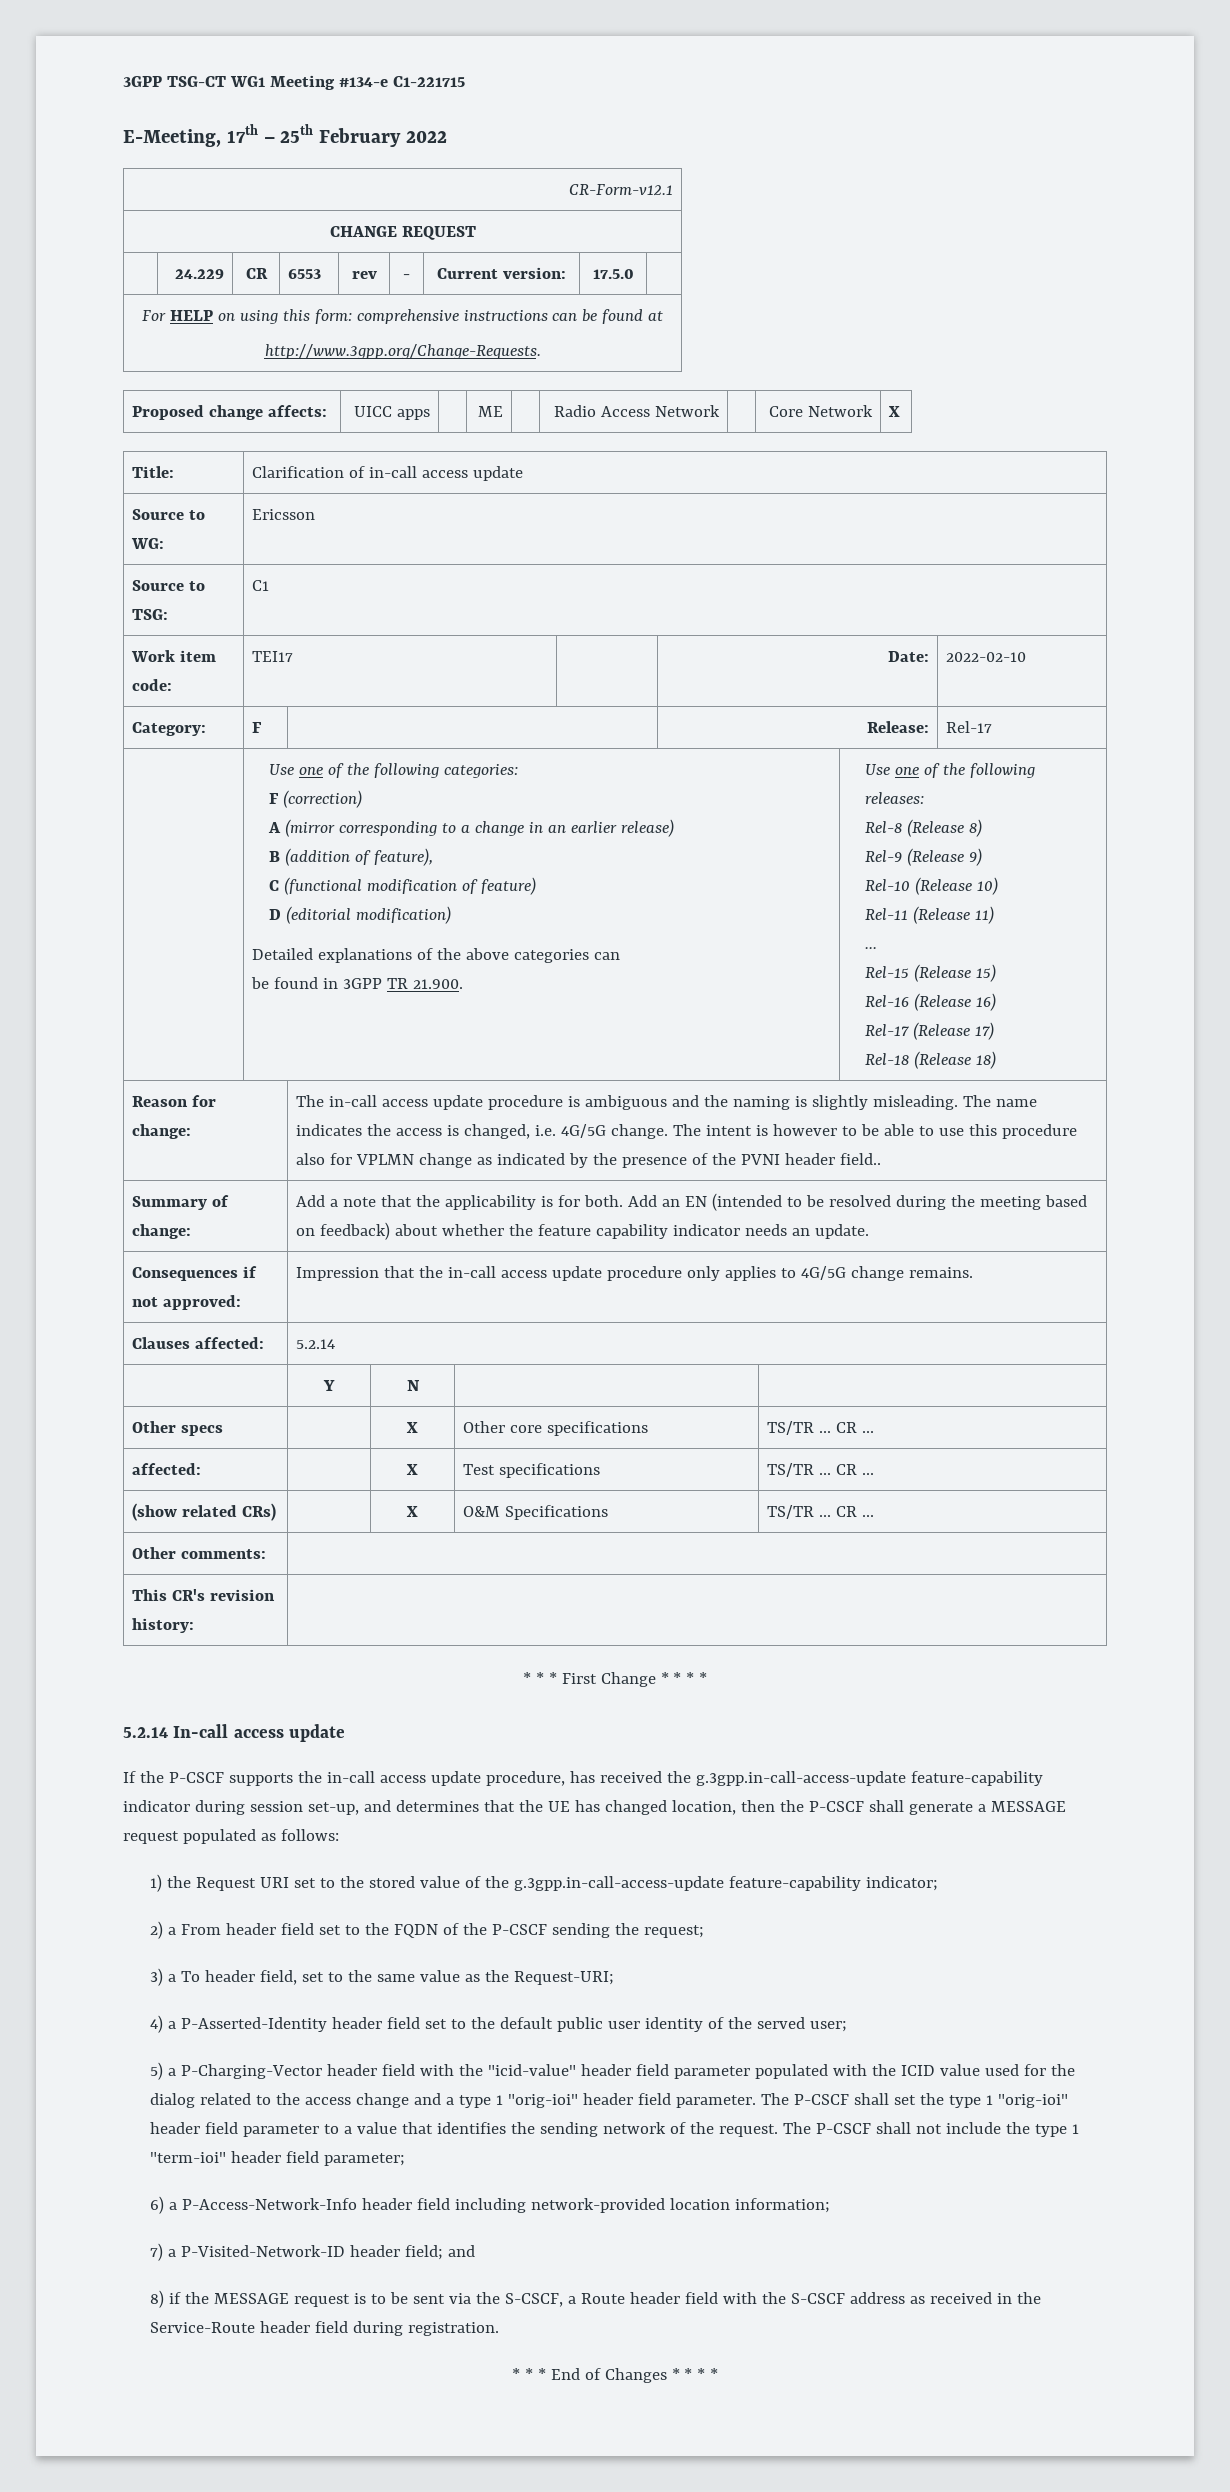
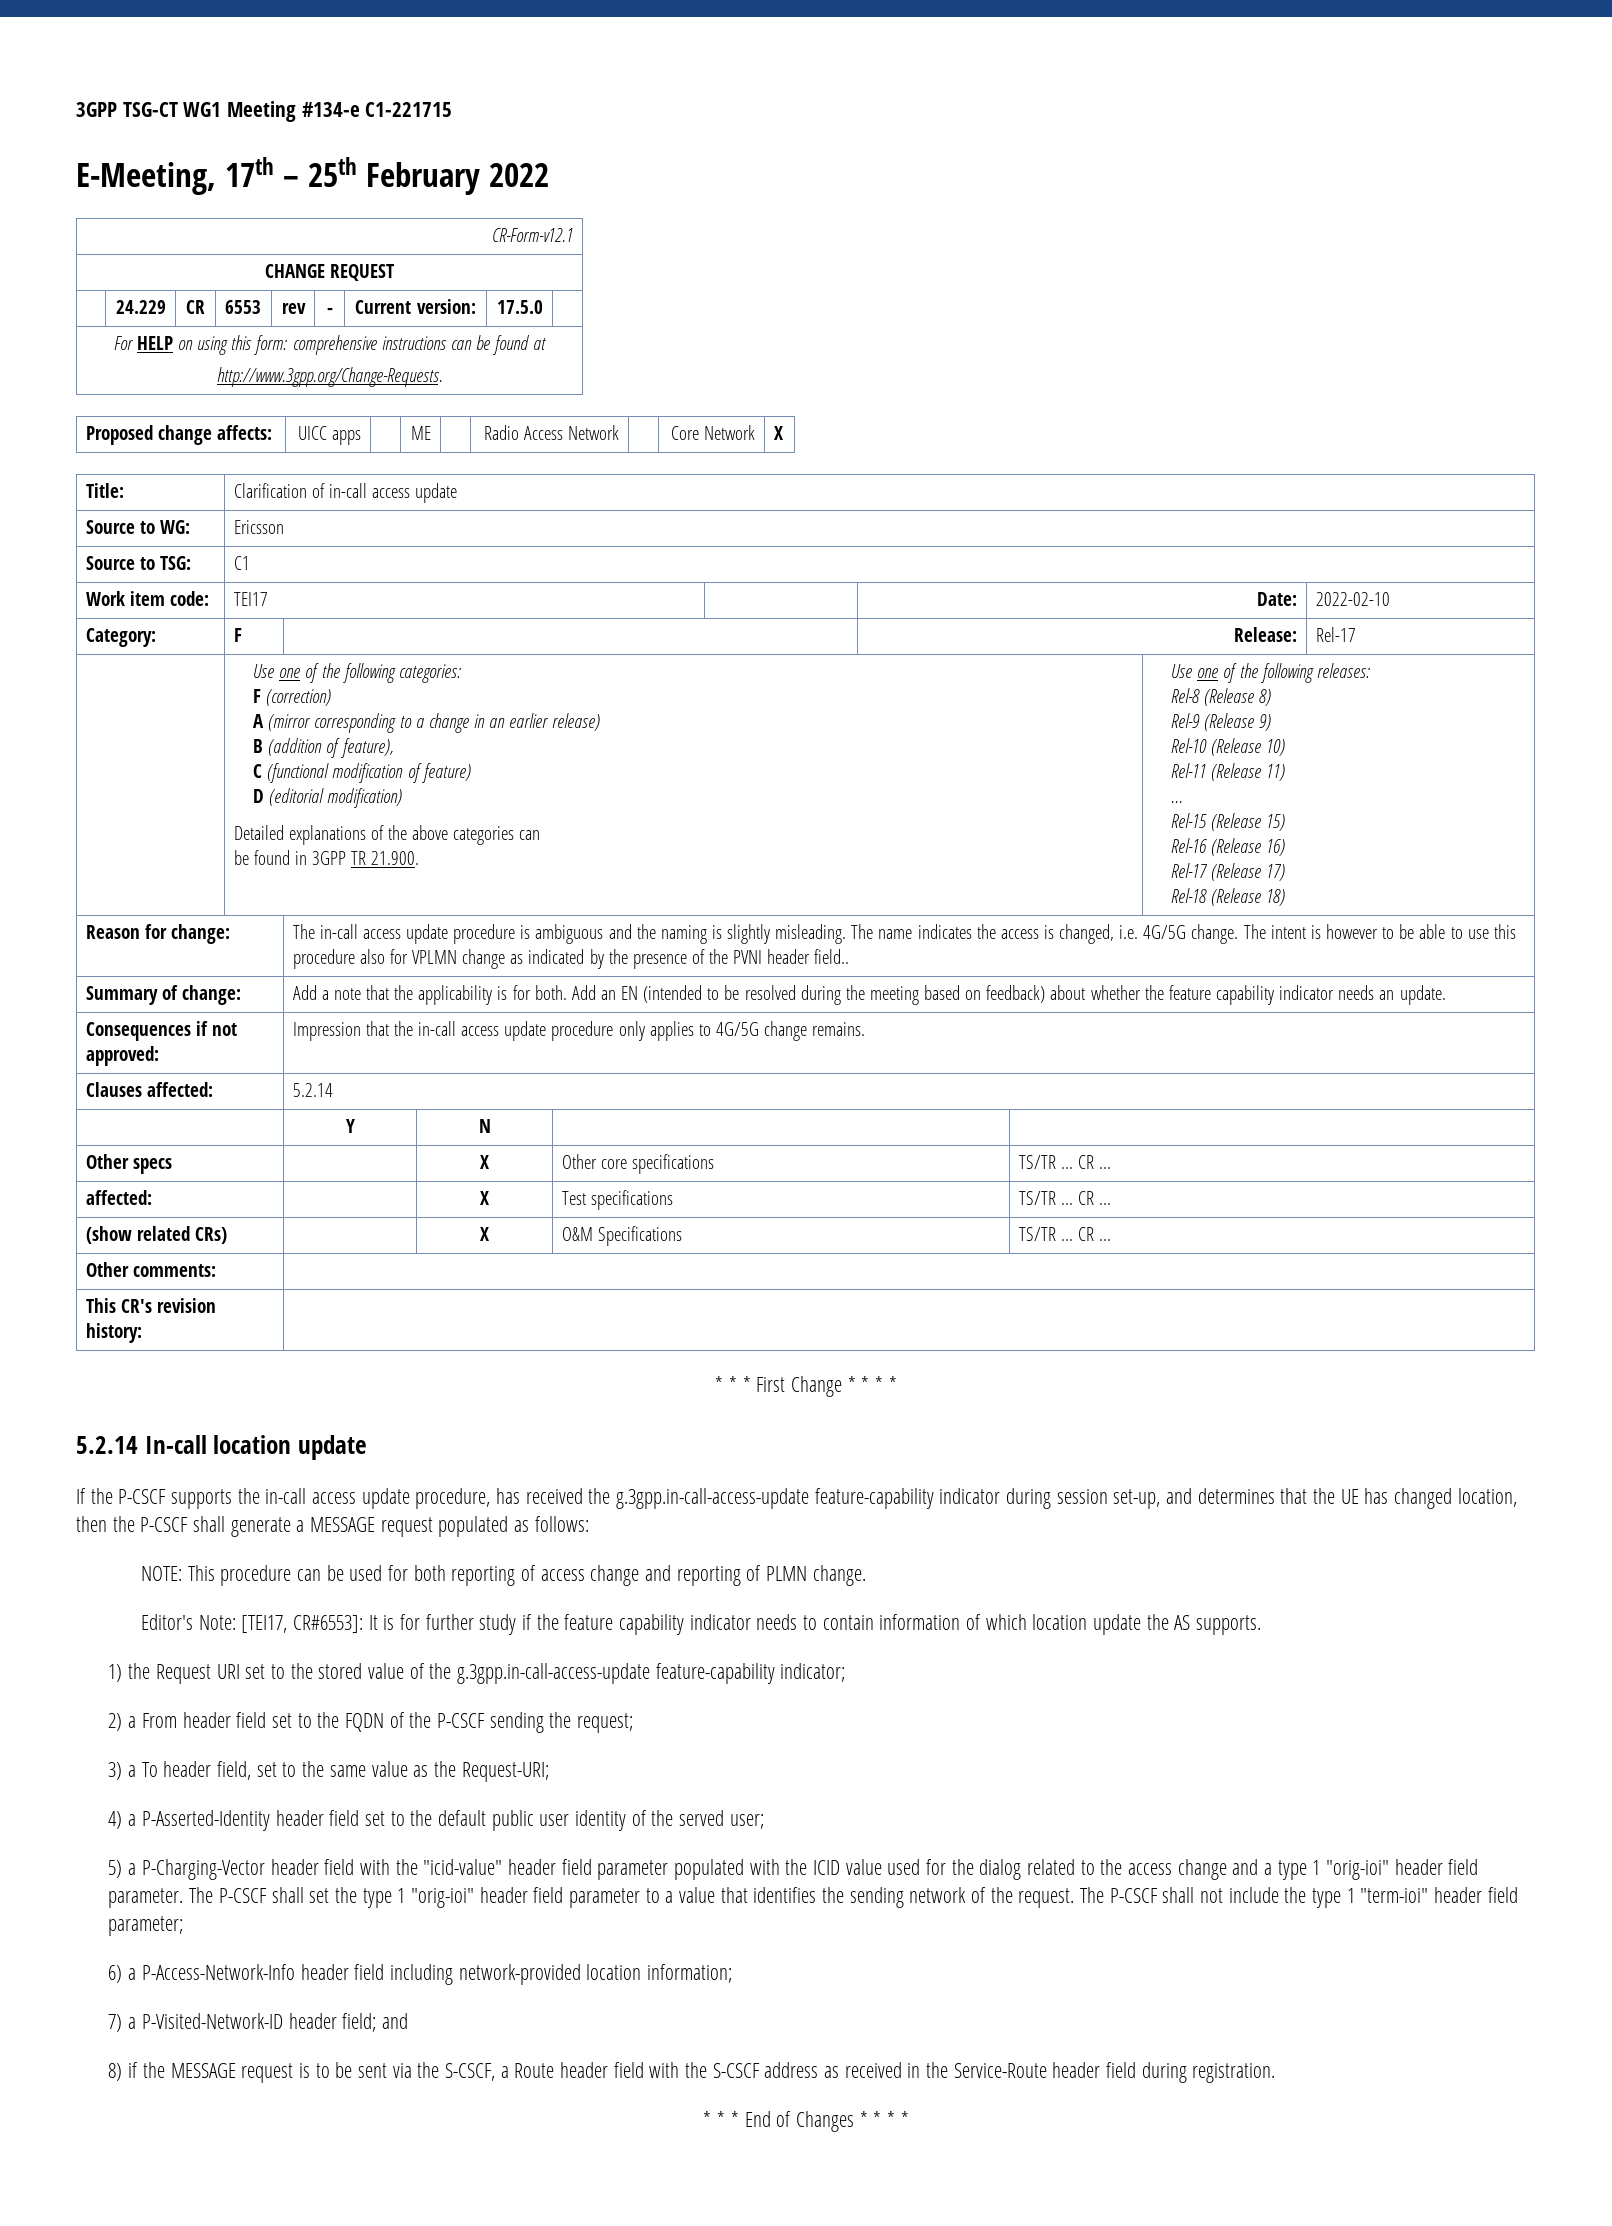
[233,1729,284,1738] access -> [213,1435,292,1454] location
(339, 1835) none -> [140,1565,866,1586] [140,1614,1262,1635] // NOTE: This procedure can be used for both reporting of access change and reporting of PLMN change. // Editor's Note: [TEI17, CR#6553]: It is for further study if the feature capability indicator needs to contain information of which location update the AS supports.

